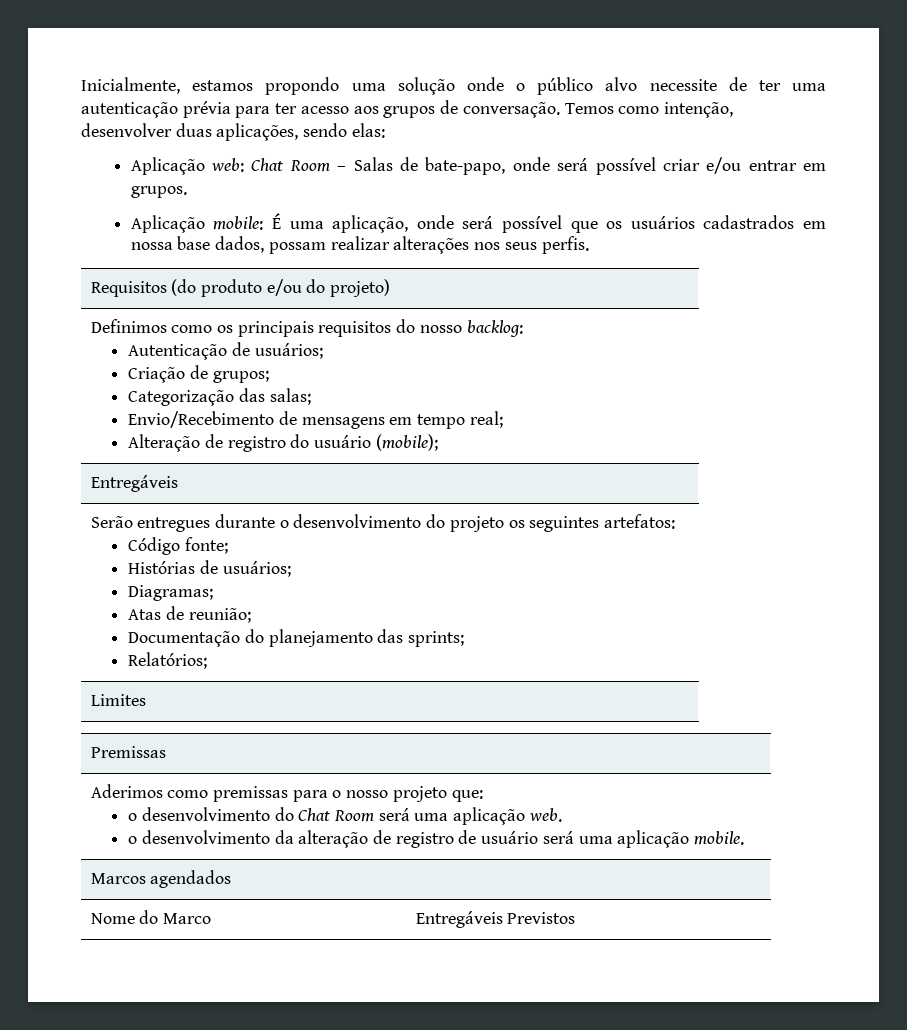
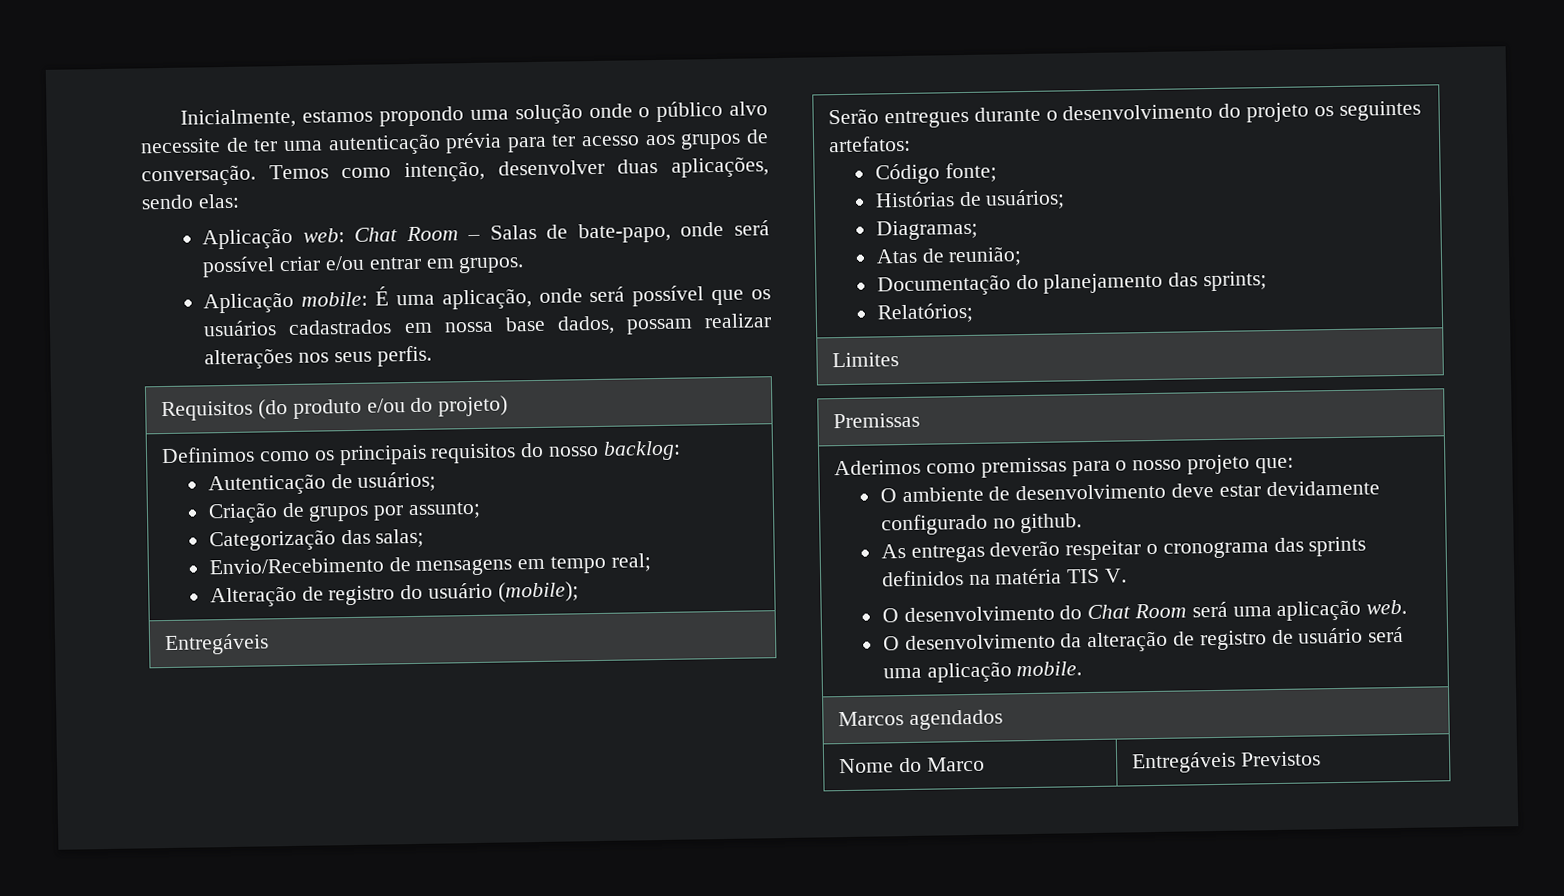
[212,370,269,383] grupos; -> [308,501,482,522] grupos por assunto;
[128,813,138,821] o -> [879,480,1380,503] [880,513,1083,536] [880,536,1367,563] [881,568,1128,587] [881,608,899,623] O ambiente de desenvolvimento deve estar devidamente configurado no github. // As entregas deverão respeitar o cronograma das sprints definidos na matéria TIS V. // O
[128,836,138,844] o -> [882,636,900,651] O

